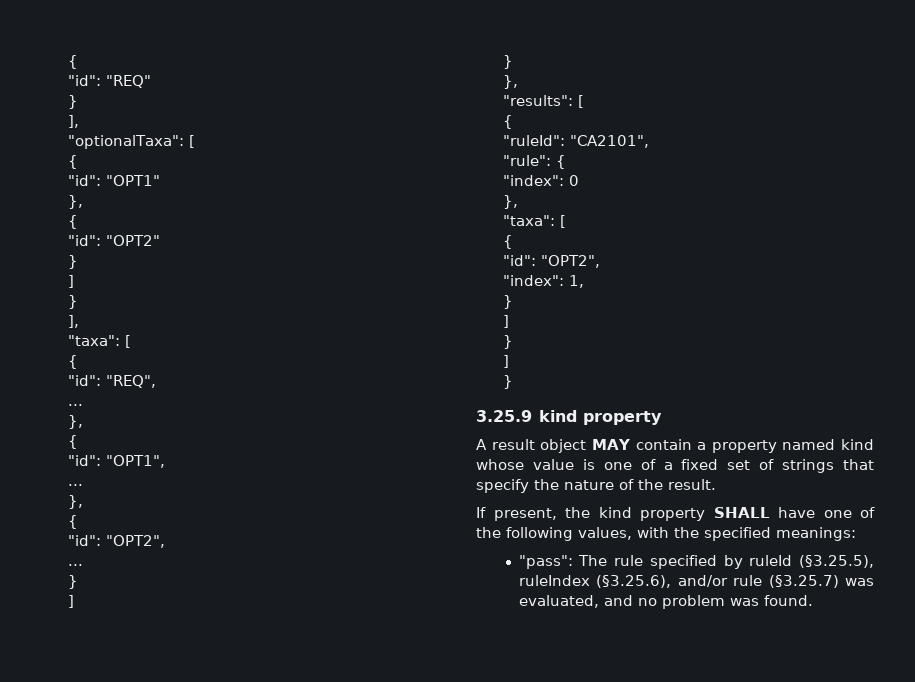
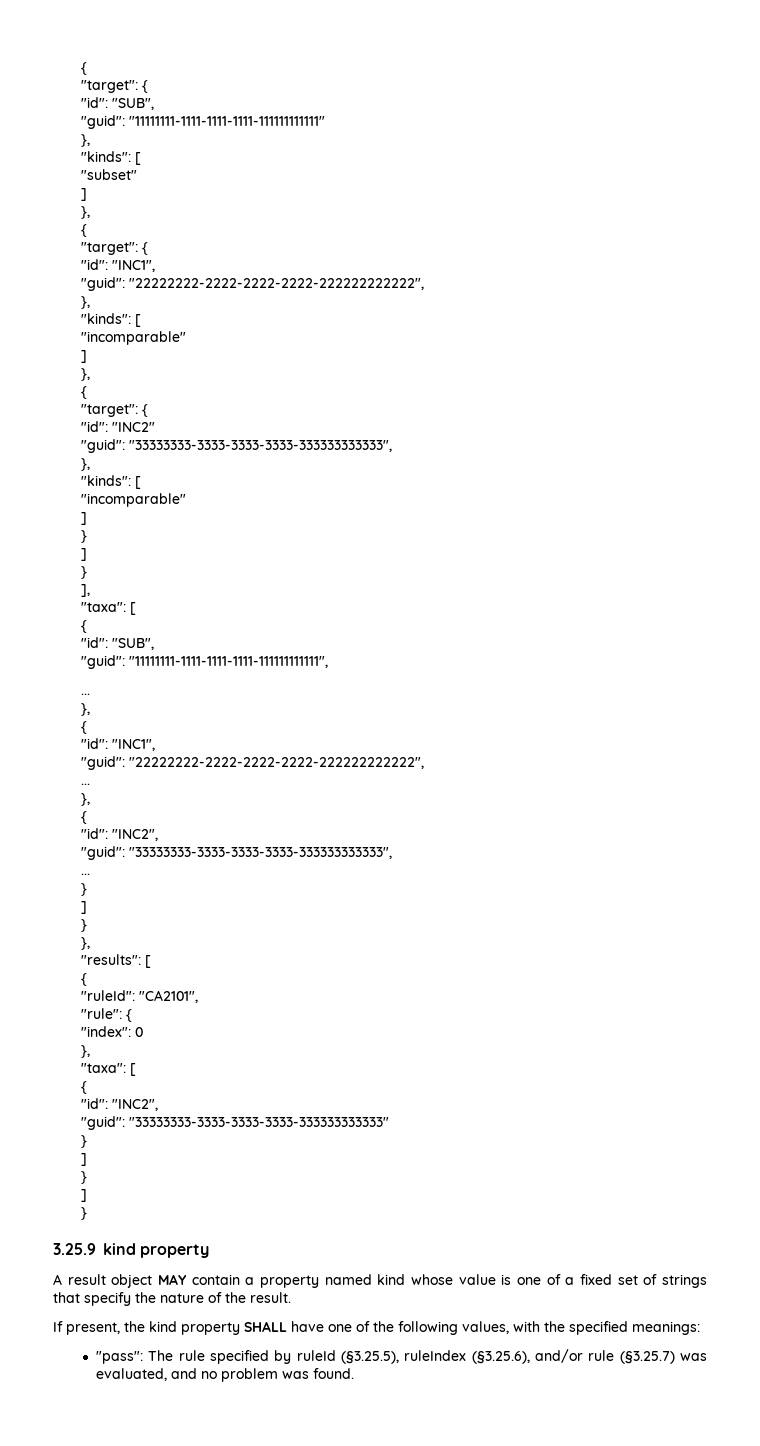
[67,55,78,69] [67,75,151,88] [67,95,78,109] [67,115,79,128] [67,135,195,149] [67,155,78,169] [67,175,160,186] [67,195,83,209] [67,215,78,229] [67,235,160,246] { // "id": "REQ" // } // ], // "optionalTaxa": [ // { // "id": "OPT1" // }, // { // "id": "OPT2" -> [80,62,87,75] [80,80,148,93] [80,97,154,110] [80,115,325,129] [80,134,90,147] [80,151,141,165] [80,169,137,180] [80,188,87,201] [80,206,90,219] [80,224,87,237] [80,242,148,255] [80,259,155,272] [80,277,424,291] [80,296,90,309] [80,313,141,327] [80,331,186,345] [80,350,87,363] [80,368,90,381] [80,386,87,399] [80,404,148,417] [80,421,155,432] [80,439,392,453] [80,458,90,471] [80,475,141,489] [80,493,186,507] [80,512,87,525] { // "target": { // "id": "SUB", // "guid": "11111111-1111-1111-1111-111111111111" // }, // "kinds": [ // "subset" // ] // }, // { // "target": { // "id": "INC1", // "guid": "22222222-2222-2222-2222-222222222222", // }, // "kinds": [ // "incomparable" // ] // }, // { // "target": { // "id": "INC2" // "guid": "33333333-3333-3333-3333-333333333333", // }, // "kinds": [ // "incomparable" // ]
[105,375,156,388] [67,404,83,406] [67,415,83,429] [67,435,78,449] [67,455,165,468] [67,484,83,486] [67,495,83,509] [67,515,78,529] [67,535,165,548] "REQ", // ... // }, // { // "id": "OPT1", // ... // }, // { // "id": "OPT2", -> [111,638,154,650] [80,655,328,669] [80,693,90,695] [80,703,90,716] [80,721,87,734] [80,738,155,751] [80,756,424,770] [80,783,90,785] [80,793,90,806] [80,811,87,824] [80,828,158,841] [80,846,392,860] "SUB", // "guid": "11111111-1111-1111-1111-111111111111", // ... // }, // { // "id": "INC1", // "guid": "22222222-2222-2222-2222-222222222222", // ... // }, // { // "id": "INC2", // "guid": "33333333-3333-3333-3333-333333333333",
[540,255,600,268] [502,275,584,288] "OPT2", // "index": 1, -> [111,1099,158,1111] [80,1116,389,1130] "INC2", // "guid": "33333333-3333-3333-3333-333333333333"

